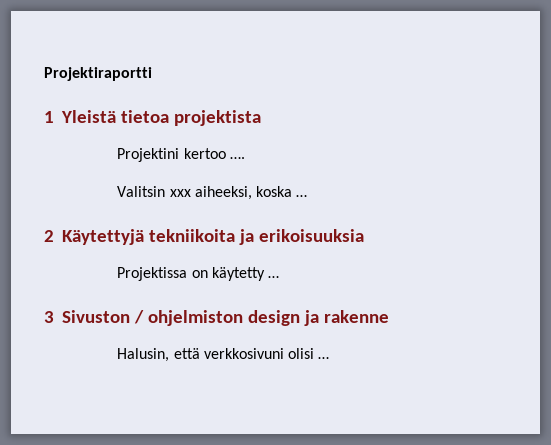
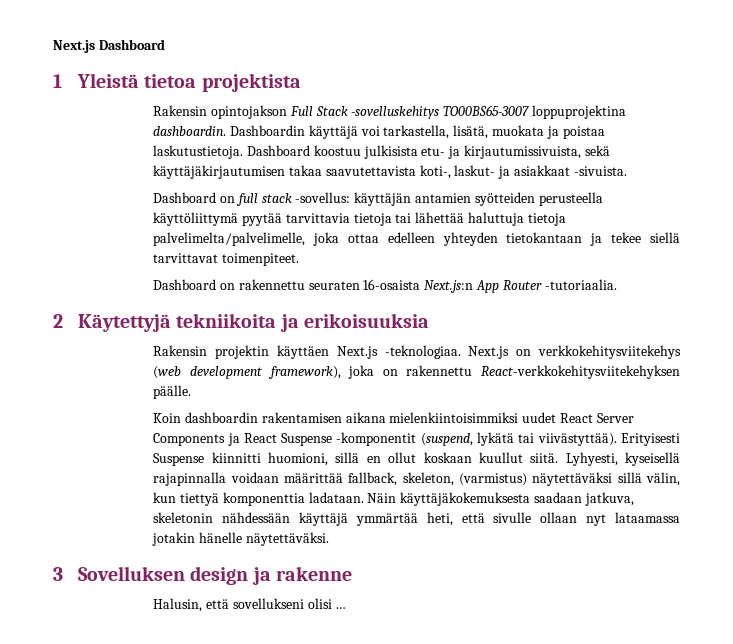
[44,67,152,81] Projektiraportti -> [53,39,165,53] Next.js Dashboard
[117,148,245,162] [117,186,308,200] Projektini kertoo …. // Valitsin xxx aiheeksi, koska … -> [153,105,626,119] [153,125,605,139] [153,145,610,159] [153,165,627,179] [153,192,603,206] [153,212,566,226] [153,232,681,246] [153,253,300,266] [153,279,617,293] Rakensin opintojakson Full Stack -sovelluskehitys TO00BS65-3007 loppuprojektina dashboardin. Dashboardin käyttäjä voi tarkastella, lisätä, muokata ja poistaa laskutustietoja. Dashboard koostuu julkisista etu- ja kirjautumissivuista, sekä käyttäjäkirjautumisen takaa saavutettavista koti-, laskut- ja asiakkaat -sivuista. // Dashboard on full stack -sovellus: käyttäjän antamien syötteiden perusteella käyttöliittymä pyytää tarvittavia tietoja tai lähettää haluttuja tietoja palvelimelta/palvelimelle, joka ottaa edelleen yhteyden tietokantaan ja tekee siellä tarvittavat toimenpiteet. // Dashboard on rakennettu seuraten 16-osaista Next.js:n App Router -tutoriaalia.
[117,267,280,281] [44,310,244,326] Projektissa on käytetty … // 3 Sivuston / ohjelmiston -> [153,345,681,359] [153,365,680,379] [153,385,192,399] [153,412,634,423] [153,432,681,446] [153,452,680,466] [153,472,680,486] [153,492,634,506] [153,512,681,526] [152,532,329,546] [53,566,186,581] Rakensin projektin käyttäen Next.js -teknologiaa. Next.js on verkkokehitysviitekehys (web development framework), joka on rakennettu React-verkkokehitysviitekehyksen päälle. // Koin dashboardin rakentamisen aikana mielenkiintoisimmiksi uudet React Server Components ja React Suspense -komponentit (suspend, lykätä tai viivästyttää). Erityisesti Suspense kiinnitti huomioni, sillä en ollut koskaan kuullut siitä. Lyhyesti, kyseisellä rajapinnalla voidaan määrittää fallback, skeleton, (varmistus) näytettäväksi sillä välin, kun tiettyä komponenttia ladataan. Näin käyttäjäkokemuksesta saadaan jatkuva, skeletonin nähdessään käyttäjä ymmärtää heti, että sivulle ollaan nyt lataamassa jotakin hänelle näytettäväksi. // 3 Sovelluksen
[203,348,284,359] verkkosivuni -> [232,598,304,609] sovellukseni

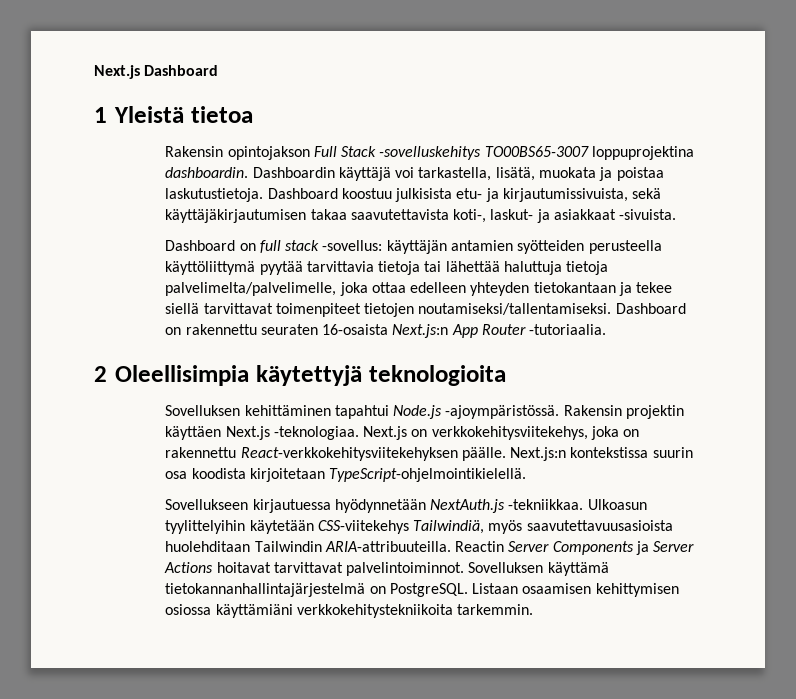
[201,73,301,92] projektista -> (253, 114) none
[222,253,300,266] toimenpiteet. // -> [275,303,612,317] toimenpiteet tietojen noutamiseksi/tallentamiseksi.
[78,313,429,332] Käytettyjä tekniikoita ja erikoisuuksia // -> [115,365,506,386] [165,405,560,419] Oleellisimpia käytettyjä teknologioita // Sovelluksen kehittäminen tapahtui Node.js -ajoympäristössä.
[537,345,681,359] [153,366,341,379] verkkokehitysviitekehys (web development framework), -> [431,426,588,440] verkkokehitysviitekehys,
[153,412,634,423] [153,432,681,446] [153,452,680,466] [153,472,680,486] [153,492,634,506] [153,512,681,526] [152,532,329,546] [53,566,352,585] [153,598,347,612] // Koin dashboardin rakentamisen aikana mielenkiintoisimmiksi uudet React Server Components ja React Suspense -komponentit (suspend, lykätä tai viivästyttää). Erityisesti Suspense kiinnitti huomioni, sillä en ollut koskaan kuullut siitä. Lyhyesti, kyseisellä rajapinnalla voidaan määrittää fallback, skeleton, (varmistus) näytettäväksi sillä välin, kun tiettyä komponenttia ladataan. Näin käyttäjäkokemuksesta saadaan jatkuva, skeletonin nähdessään käyttäjä ymmärtää heti, että sivulle ollaan nyt lataamassa jotakin hänelle näytettäväksi. // 3 Sovelluksen design ja rakenne // Halusin, että sovellukseni olisi … -> [510,447,693,461] [165,468,527,482] [165,499,647,513] [165,520,673,534] [165,541,695,555] [164,562,609,576] [165,583,679,597] [165,604,534,618] Next.js:n kontekstissa suurin osa koodista kirjoitetaan TypeScript-ohjelmointikielellä. // Sovellukseen kirjautuessa hyödynnetään NextAuth.js -tekniikkaa. Ulkoasun tyylittelyihin käytetään CSS-viitekehys Tailwindiä, myös saavutettavuusasioista huolehditaan Tailwindin ARIA-attribuuteilla. Reactin Server Components ja Server Actions hoitavat tarvittavat palvelintoiminnot. Sovelluksen käyttämä tietokannanhallintajärjestelmä on PostgreSQL. Listaan osaamisen kehittymisen osiossa käyttämiäni verkkokehitystekniikoita tarkemmin.

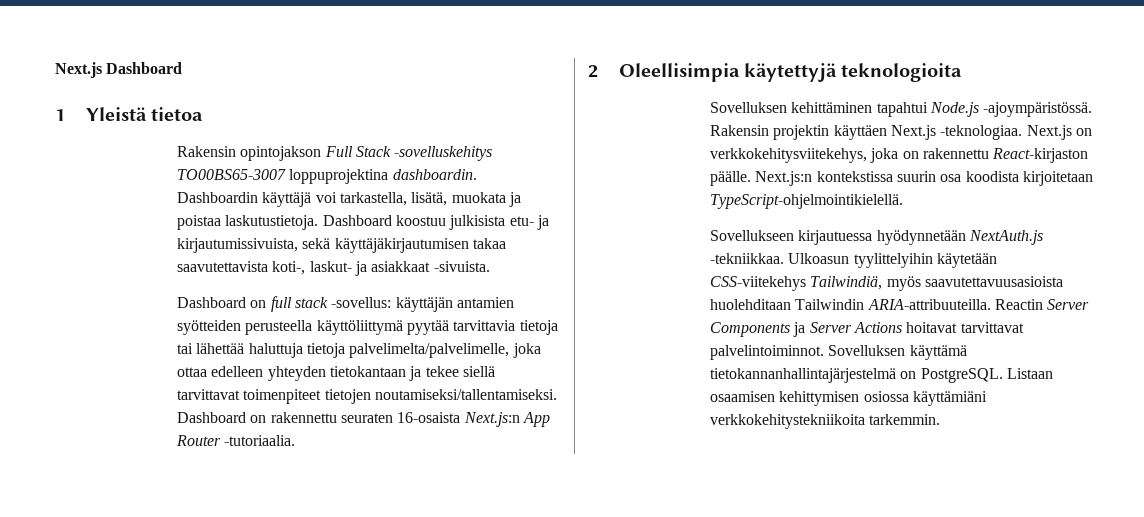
[240,447,458,461] React-verkkokehitysviitekehyksen -> [992,148,1089,163] React-kirjaston

